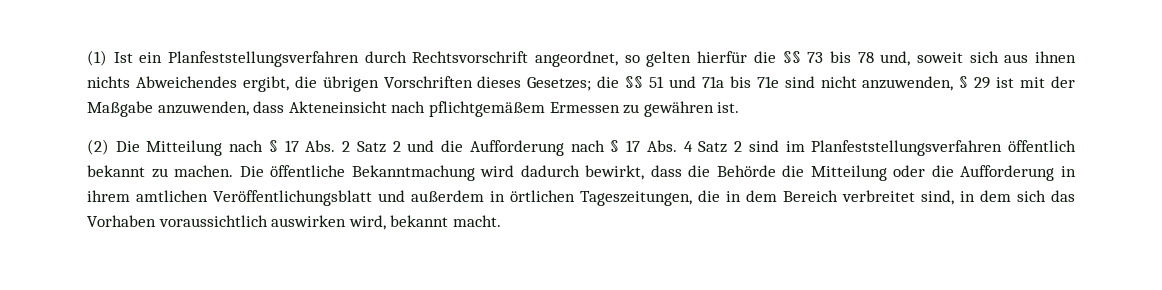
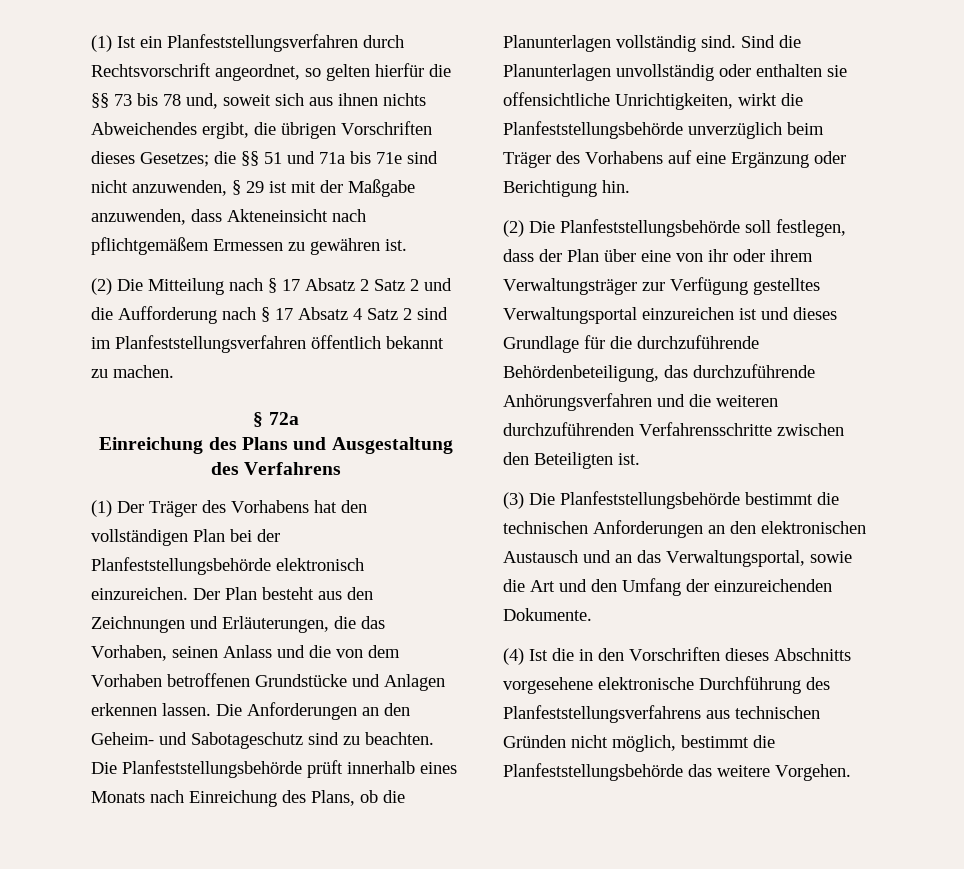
[305,140,336,152] Abs. -> [305,278,355,291] Absatz
[646,140,677,152] Abs. -> [298,307,348,320] Absatz
[239,165,1076,181] [87,190,1075,206] [87,215,501,230] Die öffentliche Bekanntmachung wird dadurch bewirkt, dass die Behörde die Mitteilung oder die Aufforderung in ihrem amtlichen Veröffentlichungsblatt und außerdem in örtlichen Tageszeitungen, die in dem Bereich verbreitet sind, in dem sich das Vorhaben voraussichtlich auswirken wird, bekannt macht. -> [253,412,299,427] [99,437,453,454] [210,462,342,475] [91,500,367,517] [91,529,280,546] [91,557,364,575] [91,587,373,600] [91,616,385,633] [91,645,400,661] [91,673,445,691] [91,702,410,720] [91,732,434,749] [91,760,457,778] [91,790,405,807] [503,35,801,52] [503,64,847,81] [503,92,803,110] [503,121,824,139] [503,150,846,168] [503,180,630,197] [503,219,846,237] [503,249,813,262] [503,277,820,295] [503,307,837,324] [503,335,759,353] [503,364,815,382] [503,393,778,411] [503,422,844,436] [503,452,640,469] [503,491,839,509] [503,520,866,538] [503,550,852,567] [503,578,832,596] [503,608,592,621] [503,647,851,665] [503,676,830,694] [503,705,820,723] [503,735,775,752] [503,763,851,781] // § 72a // Einreichung des Plans und Ausgestaltung des Verfahrens // (1) Der Träger des Vorhabens hat den vollständigen Plan bei der Planfeststellungsbehörde elektronisch einzureichen. Der Plan besteht aus den Zeichnungen und Erläuterungen, die das Vorhaben, seinen Anlass und die von dem Vorhaben betroffenen Grundstücke und Anlagen erkennen lassen. Die Anforderungen an den Geheim- und Sabotageschutz sind zu beachten. Die Planfeststellungsbehörde prüft innerhalb eines Monats nach Einreichung des Plans, ob die Planunterlagen vollständig sind. Sind die Planunterlagen unvollständig oder enthalten sie offensichtliche Unrichtigkeiten, wirkt die Planfeststellungsbehörde unverzüglich beim Träger des Vorhabens auf eine Ergänzung oder Berichtigung hin. // (2) Die Planfeststellungsbehörde soll festlegen, dass der Plan über eine von ihr oder ihrem Verwaltungsträger zur Verfügung gestelltes Verwaltungsportal einzureichen ist und dieses Grundlage für die durchzuführende Behördenbeteiligung, das durchzuführende Anhörungsverfahren und die weiteren durchzuführenden Verfahrensschritte zwischen den Beteiligten ist. // (3) Die Planfeststellungsbehörde bestimmt die technischen Anforderungen an den elektronischen Austausch und an das Verwaltungsportal, sowie die Art und den Umfang der einzureichenden Dokumente. // (4) Ist die in den Vorschriften dieses Abschnitts vorgesehene elektronische Durchführung des Planfeststellungsverfahrens aus technischen Gründen nicht möglich, bestimmt die Planfeststellungsbehörde das weitere Vorgehen.

